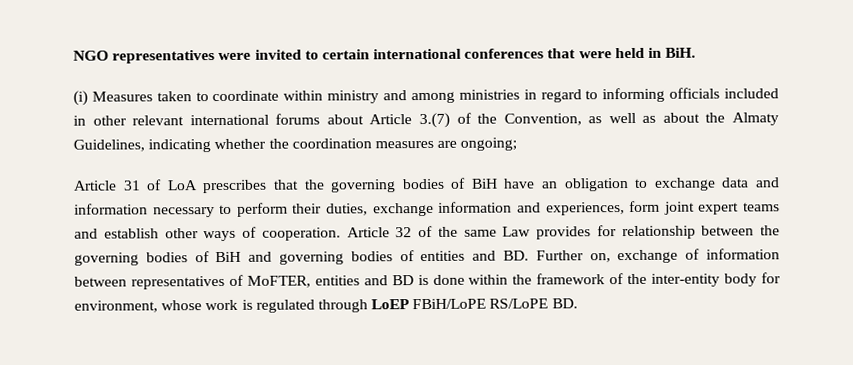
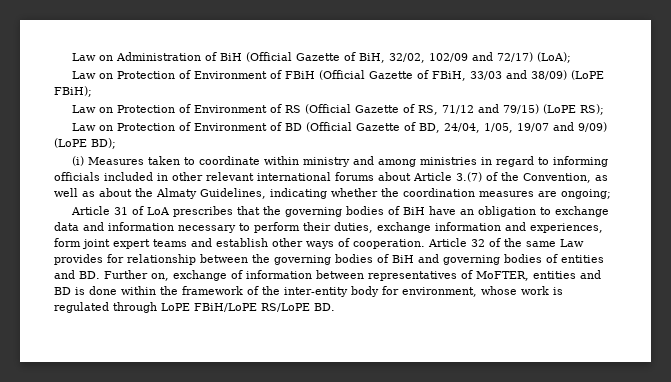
[73,47,697,64] NGO representatives were invited to certain international conferences that were held in BiH. -> [71,52,571,63] [71,70,604,81] [54,86,92,97] [71,104,604,115] [71,122,607,133] [54,138,116,149] Law on Administration of BiH (Official Gazette of BiH, 32/02, 102/09 and 72/17) (LoA); // Law on Protection of Environment of FBiH (Official Gazette of FBiH, 33/03 and 38/09) (LoPE FBiH); // Law on Protection of Environment of RS (Official Gazette of RS, 71/12 and 79/15) (LoPE RS); // Law on Protection of Environment of BD (Official Gazette of BD, 24/04, 1/05, 19/07 and 9/09) (LoPE BD);
[371,299,411,310] LoEP -> [161,303,190,311] LoPE

